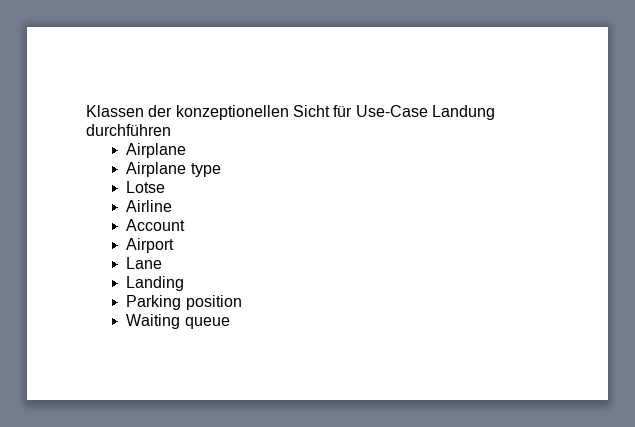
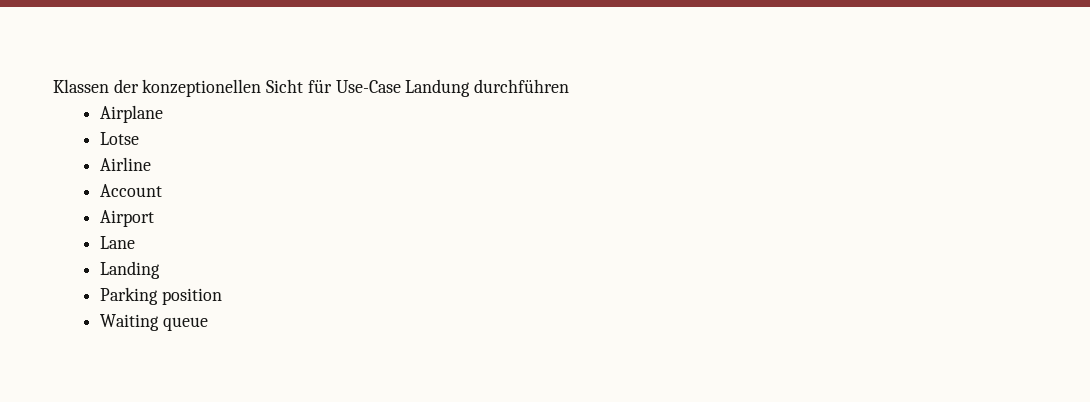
[126,162,221,177] // Airplane type -> (164, 114) none

